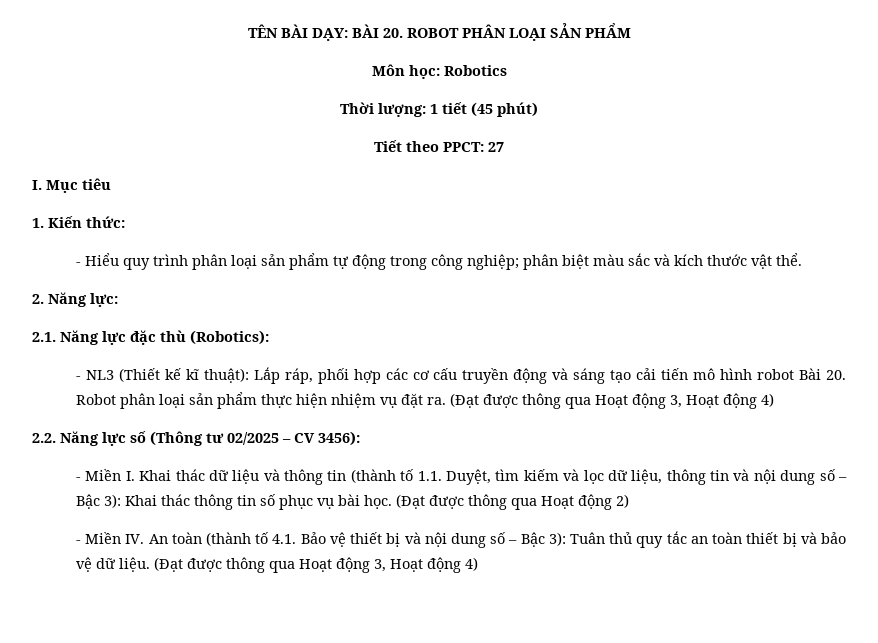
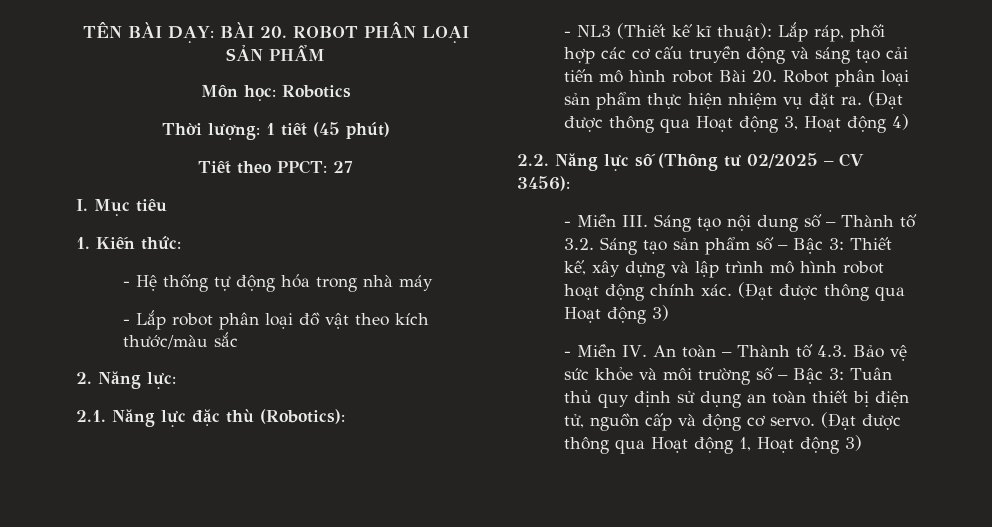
[84,253,802,270] Hiểu quy trình phân loại sản phẩm tự động trong công nghiệp; phân biệt màu sắc và kích thước vật thể. -> [136,274,434,292] [123,310,430,330] [123,332,239,349] Hệ thống tự động hóa trong nhà máy // - Lắp robot phân loại đồ vật theo kích thước/màu sắc
[125,469,847,485] [75,494,629,510] I. Khai thác dữ liệu và thông tin (thành tố 1.1. Duyệt, tìm kiếm và lọc dữ liệu, thông tin và nội dung số – Bậc 3): Khai thác thông tin số phục vụ bài học. (Đạt được thông qua Hoạt động 2) -> [622,214,918,232] [564,237,893,255] [564,260,885,278] [564,282,906,301] [564,305,670,324] III. Sáng tạo nội dung số – Thành tố 3.2. Sáng tạo sản phẩm số – Bậc 3: Thiết kế, xây dựng và lập trình mô hình robot hoạt động chính xác. (Đạt được thông qua Hoạt động 3)
[206,532,566,548] (thành tố 4.1. Bảo vệ thiết bị và nội dung số – Bậc 3): -> [722,344,908,361] [564,367,845,385] – Thành tố 4.3. Bảo vệ sức khỏe và môi trường số – Bậc 3:
[666,531,687,544] tắc -> [634,391,742,408] định sử dụng
[800,532,846,544] [75,557,478,573] và bảo vệ dữ liệu. (Đạt được thông qua Hoạt động 3, Hoạt động 4) -> [875,391,910,407] [564,412,902,431] [564,435,863,454] điện tử, nguồn cấp và động cơ servo. (Đạt được thông qua Hoạt động 1, Hoạt động 3)

